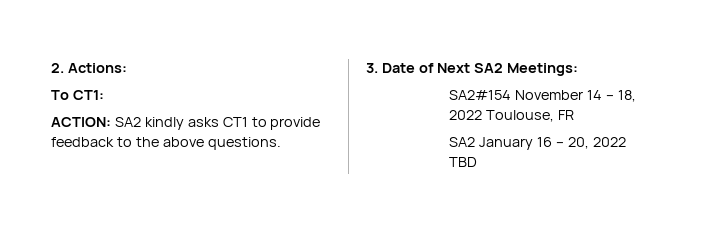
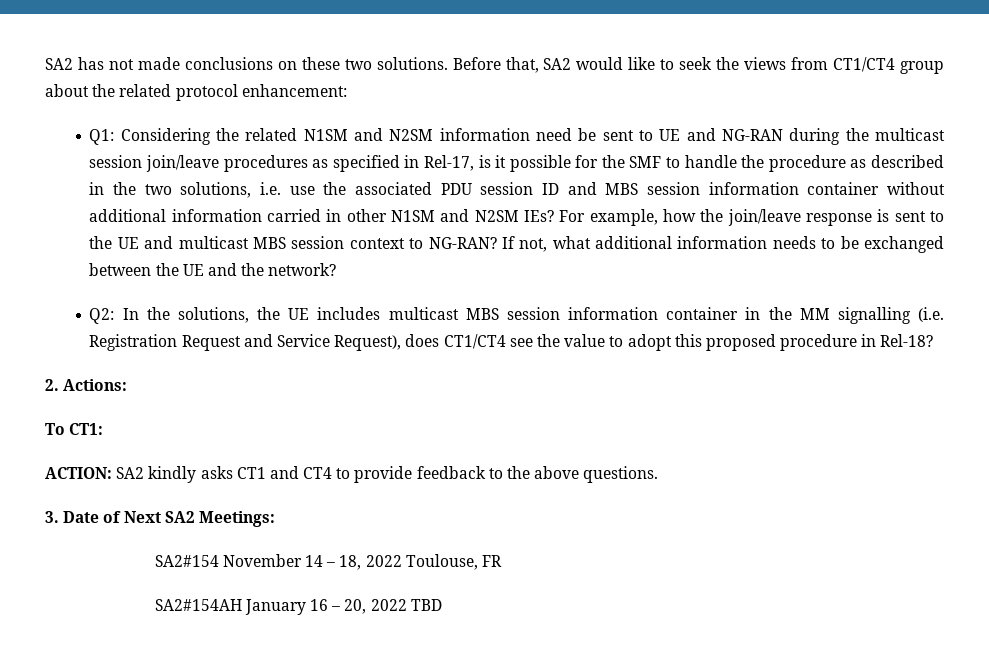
(51, 68) none -> [45,57,945,74] [45,84,347,101] [89,128,946,145] [89,155,945,172] [89,182,946,198] [89,209,945,226] [89,236,944,253] [89,263,337,276] [89,307,945,324] [89,334,934,351] SA2 has not made conclusions on these two solutions. Before that, SA2 would like to seek the views from CT1/CT4 group about the related protocol enhancement: // Q1: Considering the related N1SM and N2SM information need be sent to UE and NG-RAN during the multicast session join/leave procedures as specified in Rel-17, is it possible for the SMF to handle the procedure as described in the two solutions, i.e. use the associated PDU session ID and MBS session information container without additional information carried in other N1SM and N2SM IEs? For example, how the join/leave response is sent to the UE and multicast MBS session context to NG-RAN? If not, what additional information needs to be exchanged between the UE and the network? // Q2: In the solutions, the UE includes multicast MBS session information container in the MM signalling (i.e. Registration Request and Service Request), does CT1/CT4 see the value to adopt this proposed procedure in Rel-18? //
(248, 122) none -> [269,466,333,479] and CT4
[449,137,476,147] SA2 -> [154,599,242,611] SA2#154AH

